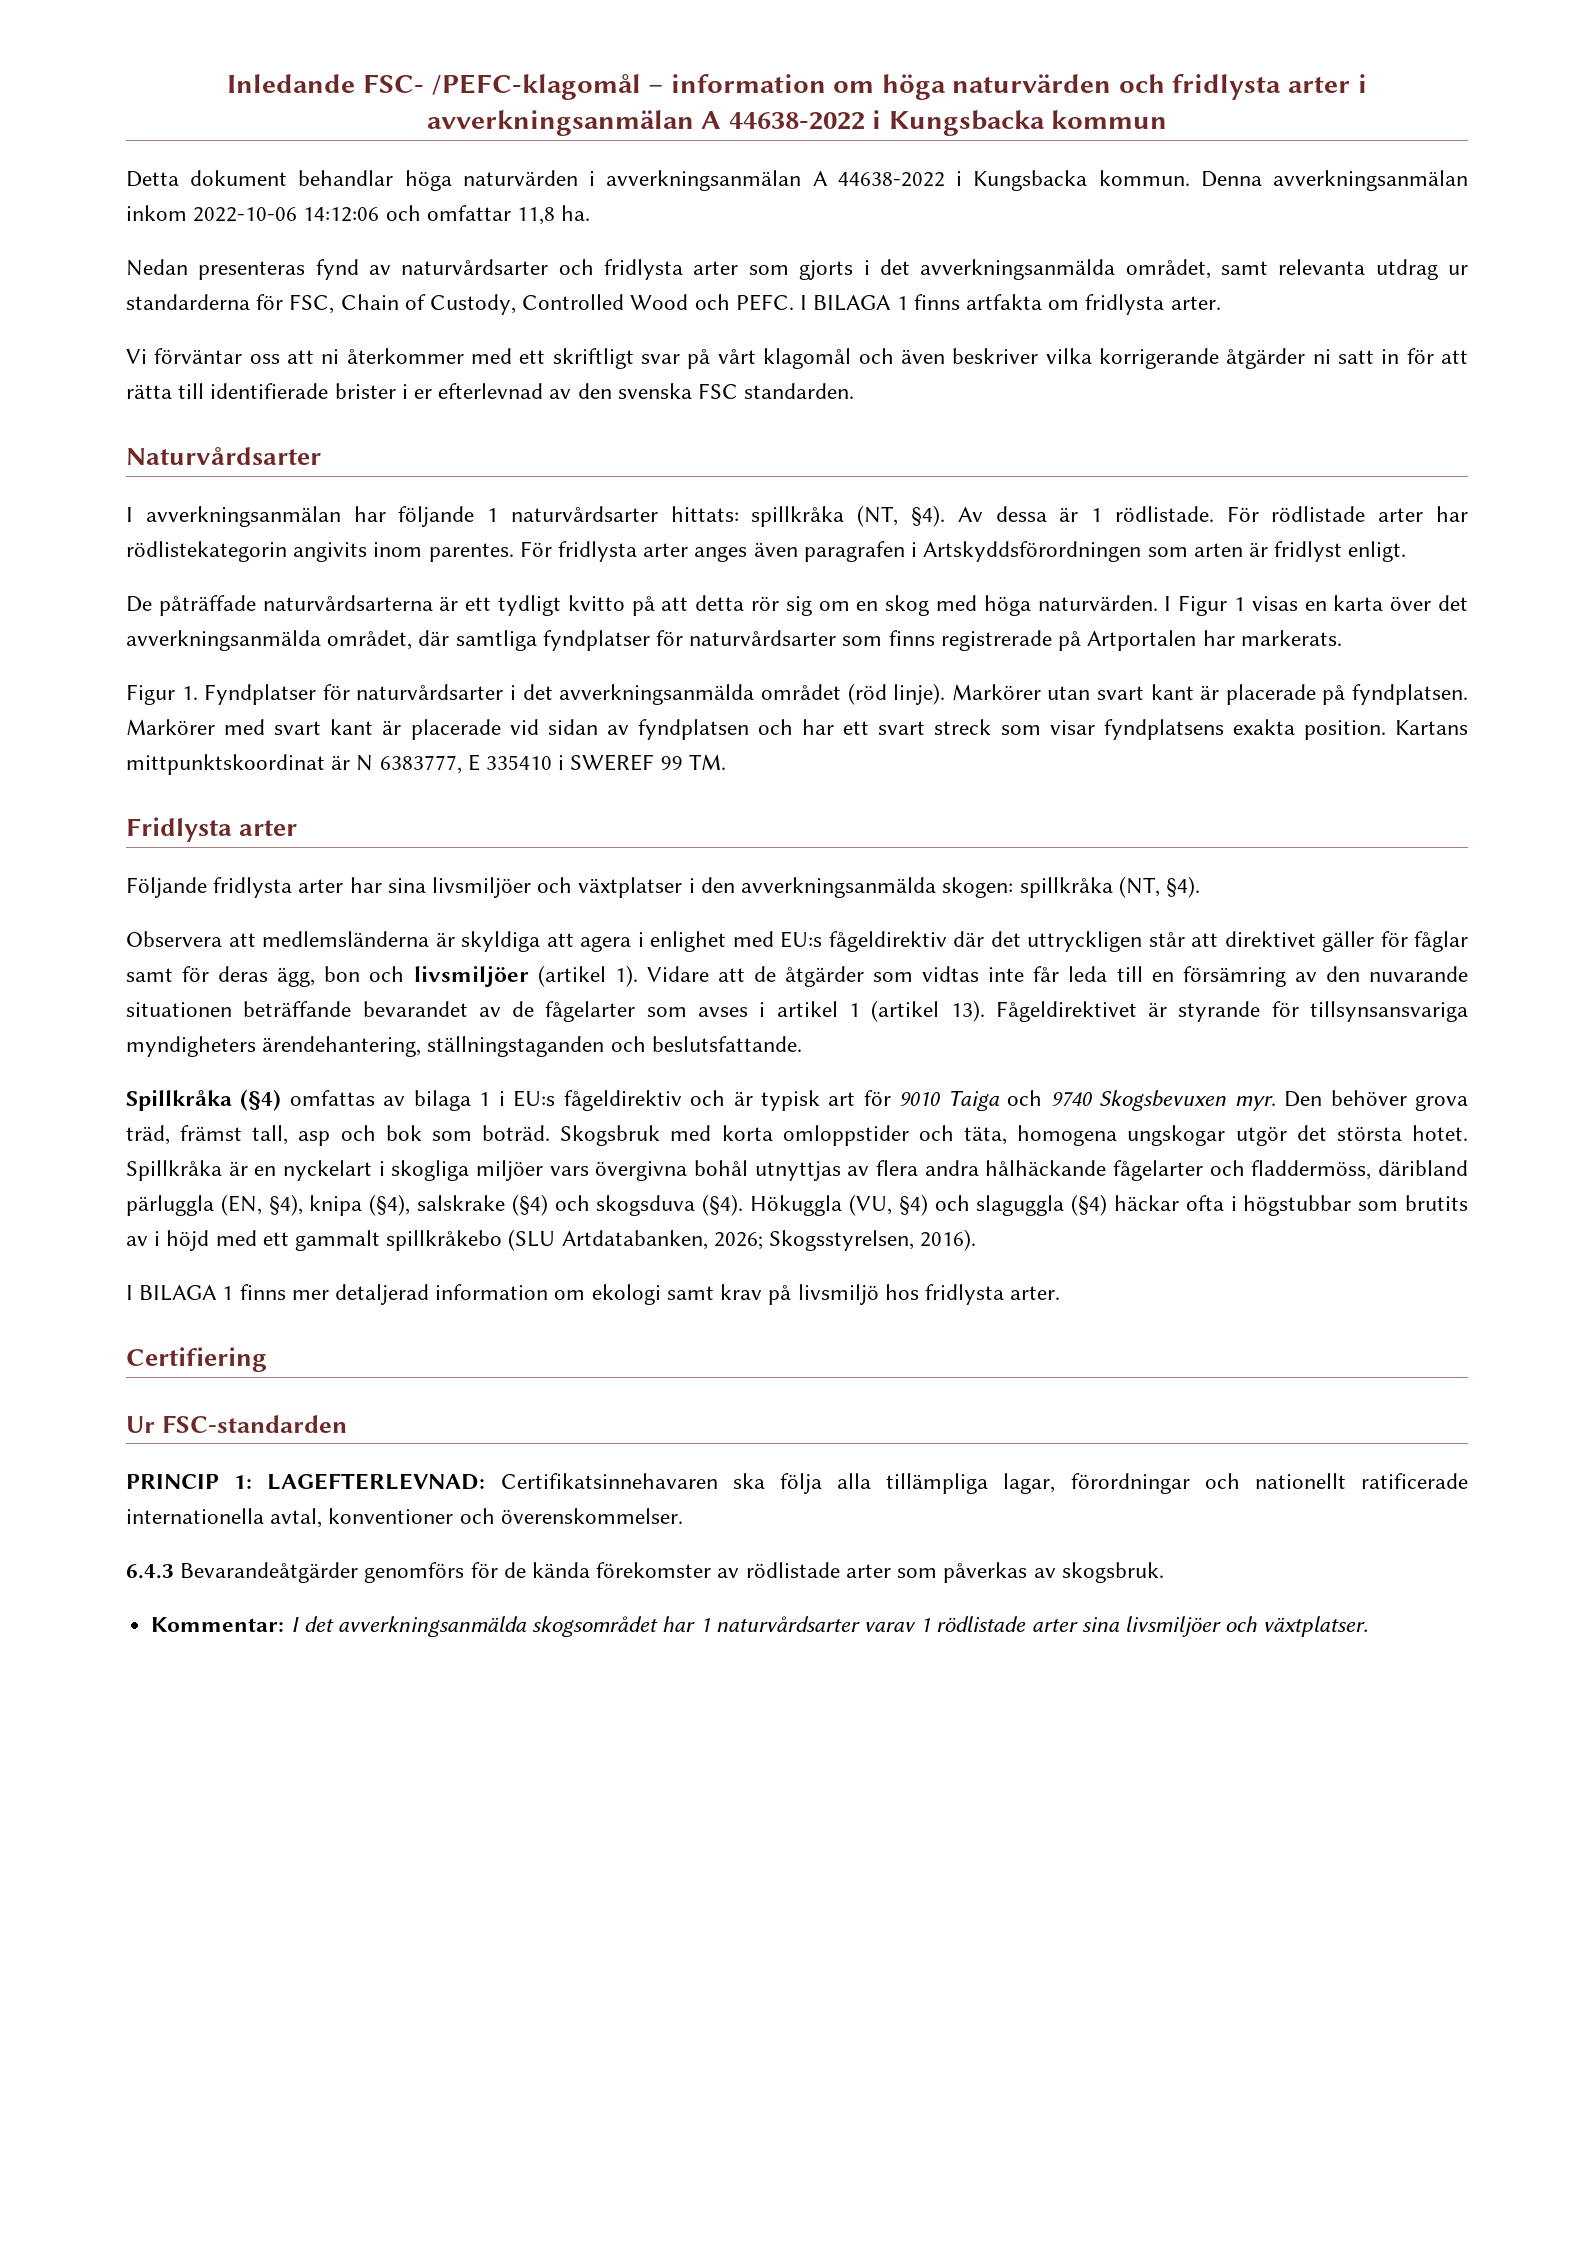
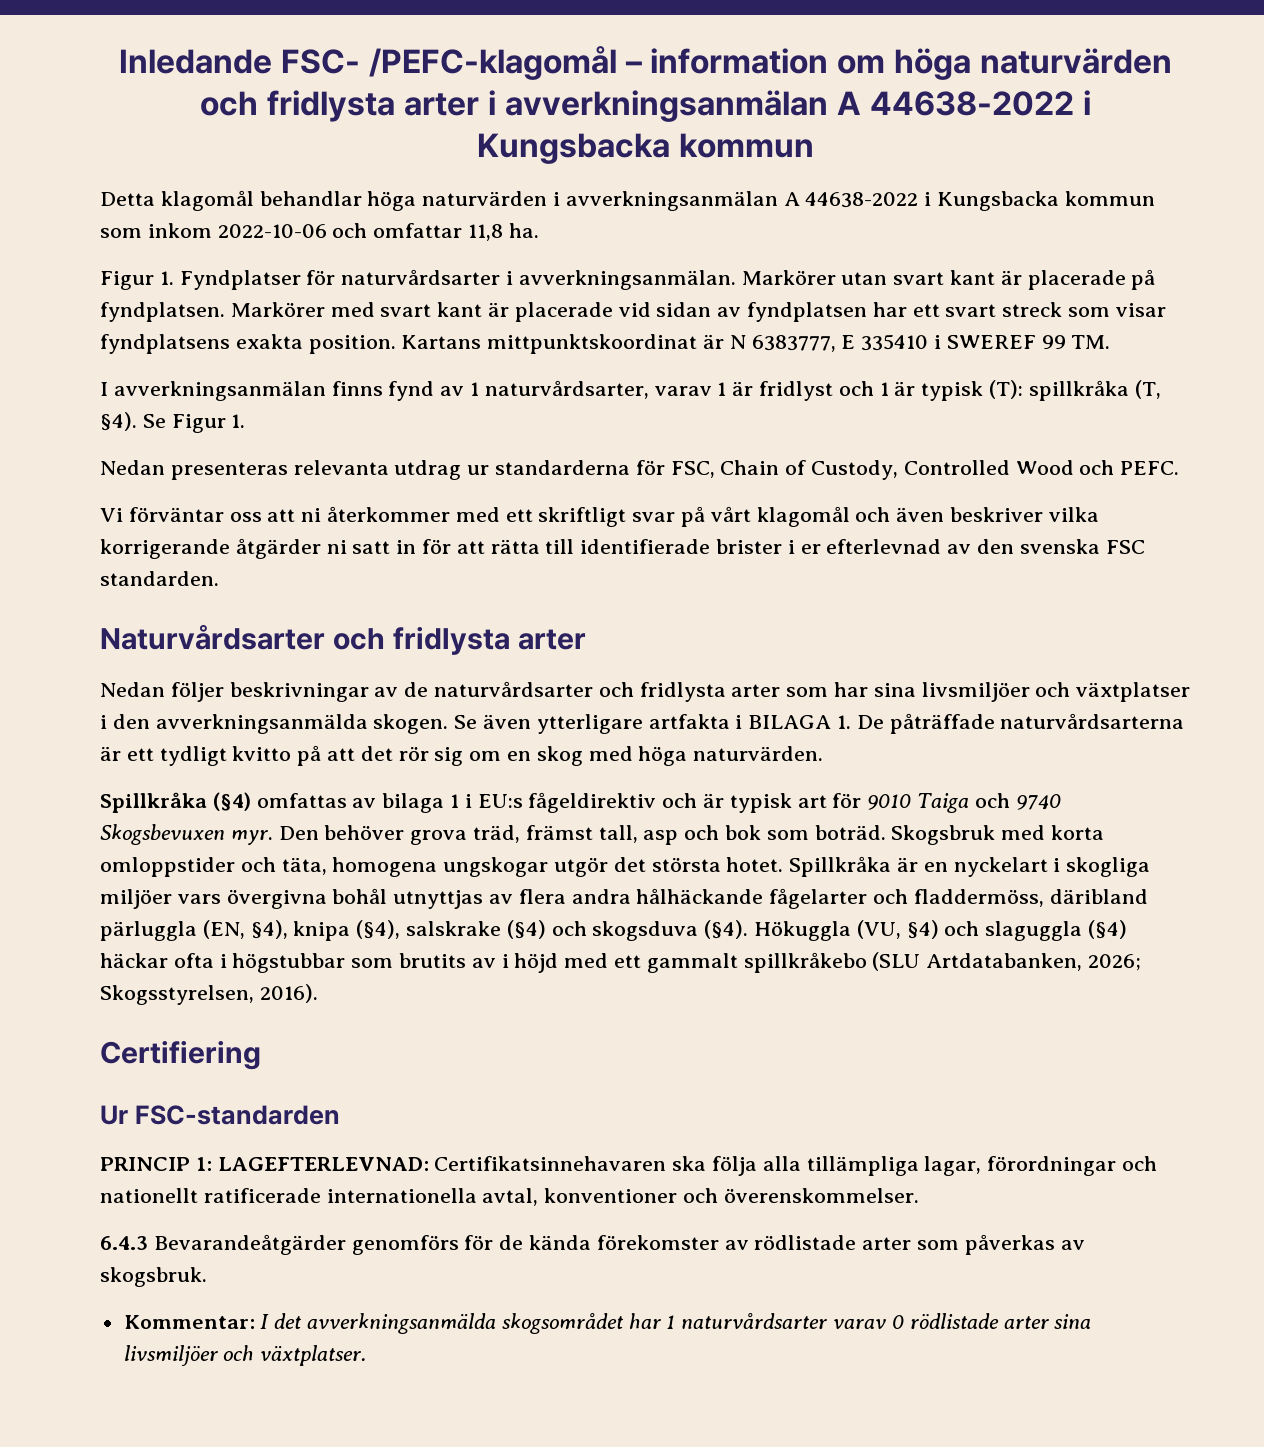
[190,170,288,186] dokument -> [160,190,254,211] klagomål
[1098,170,1469,191] kommun. Denna avverkningsanmälan -> [1064,191,1155,206] [100,228,142,238] kommun som
[303,207,380,222] 14:12:06 -> (327, 231) none
[126,259,1268,280] Nedan presenteras fynd av naturvårdsarter och fridlysta arter som gjorts i det avverkningsanmälda området, samt -> [100,269,1156,290] [100,302,1166,322] [100,334,1111,354] [100,380,1161,401] [100,412,246,433] [100,460,288,480] Figur 1. Fyndplatser för naturvårdsarter i avverkningsanmälan. Markörer utan svart kant är placerade på fyndplatsen. Markörer med svart kant är placerade vid sidan av fyndplatsen har ett svart streck som visar fyndplatsens exakta position. Kartans mittpunktskoordinat är N 6383777, E 335410 i SWEREF 99 TM. // I avverkningsanmälan finns fynd av 1 naturvårdsarter, varav 1 är fridlyst och 1 är typisk (T): spillkråka (T, §4). Se Figur 1. // Nedan presenteras
[800,294,1221,315] I BILAGA 1 finns artfakta om fridlysta arter. -> (1180, 468) none
[126,505,1469,527] [126,541,1407,562] // I avverkningsanmälan har följande 1 naturvårdsarter hittats: spillkråka (NT, §4). Av dessa är 1 rödlistade. För rödlistade arter har rödlistekategorin angivits inom parentes. För fridlysta arter anges även paragrafen i Artskyddsförordningen som arten är fridlyst enligt. // -> [332,626,586,655] [100,681,1191,702] [100,714,852,734] och fridlysta arter // Nedan följer beskrivningar av de naturvårdsarter och fridlysta arter som har sina livsmiljöer och växtplatser i den avverkningsanmälda skogen. Se även ytterligare artfakta i BILAGA 1.
[695,595,745,611] detta -> [360,746,393,761] det
[1164,595,1468,616] [126,630,1342,651] [126,683,1468,705] [126,719,1468,740] [126,754,726,775] [126,817,298,842] [126,876,1200,898] [126,931,1468,952] [126,965,1468,987] [126,1000,1468,1022] [126,1036,802,1057] I Figur 1 visas en karta över det avverkningsanmälda området, där samtliga fyndplatser för naturvårdsarter som finns registrerade på Artportalen har markerats. // Figur 1. Fyndplatser för naturvårdsarter i det avverkningsanmälda området (röd linje). Markörer utan svart kant är placerade på fyndplatsen. Markörer med svart kant är placerade vid sidan av fyndplatsen och har ett svart streck som visar fyndplatsens exakta position. Kartans mittpunktskoordinat är N 6383777, E 335410 i SWEREF 99 TM. // Fridlysta arter // Följande fridlysta arter har sina livsmiljöer och växtplatser i den avverkningsanmälda skogen: spillkråka (NT, §4). // Observera att medlemsländerna är skyldiga att agera i enlighet med EU:s fågeldirektiv där det uttryckligen står att direktivet gäller för fåglar samt för deras ägg, bon och livsmiljöer (artikel 1). Vidare att de åtgärder som vidtas inte får leda till en försämring av den nuvarande situationen beträffande bevarandet av de fågelarter som avses i artikel 1 (artikel 13). Fågeldirektivet är styrande för tillsynsansvariga myndigheters ärendehantering, ställningstaganden och beslutsfattande. -> (824, 753) none
[126,1284,1061,1305] // I BILAGA 1 finns mer detaljerad information om ekologi samt krav på livsmiljö hos fridlysta arter. -> (318, 993) none
[920,1617,932,1632] 1 -> [891,1315,904,1329] 0

